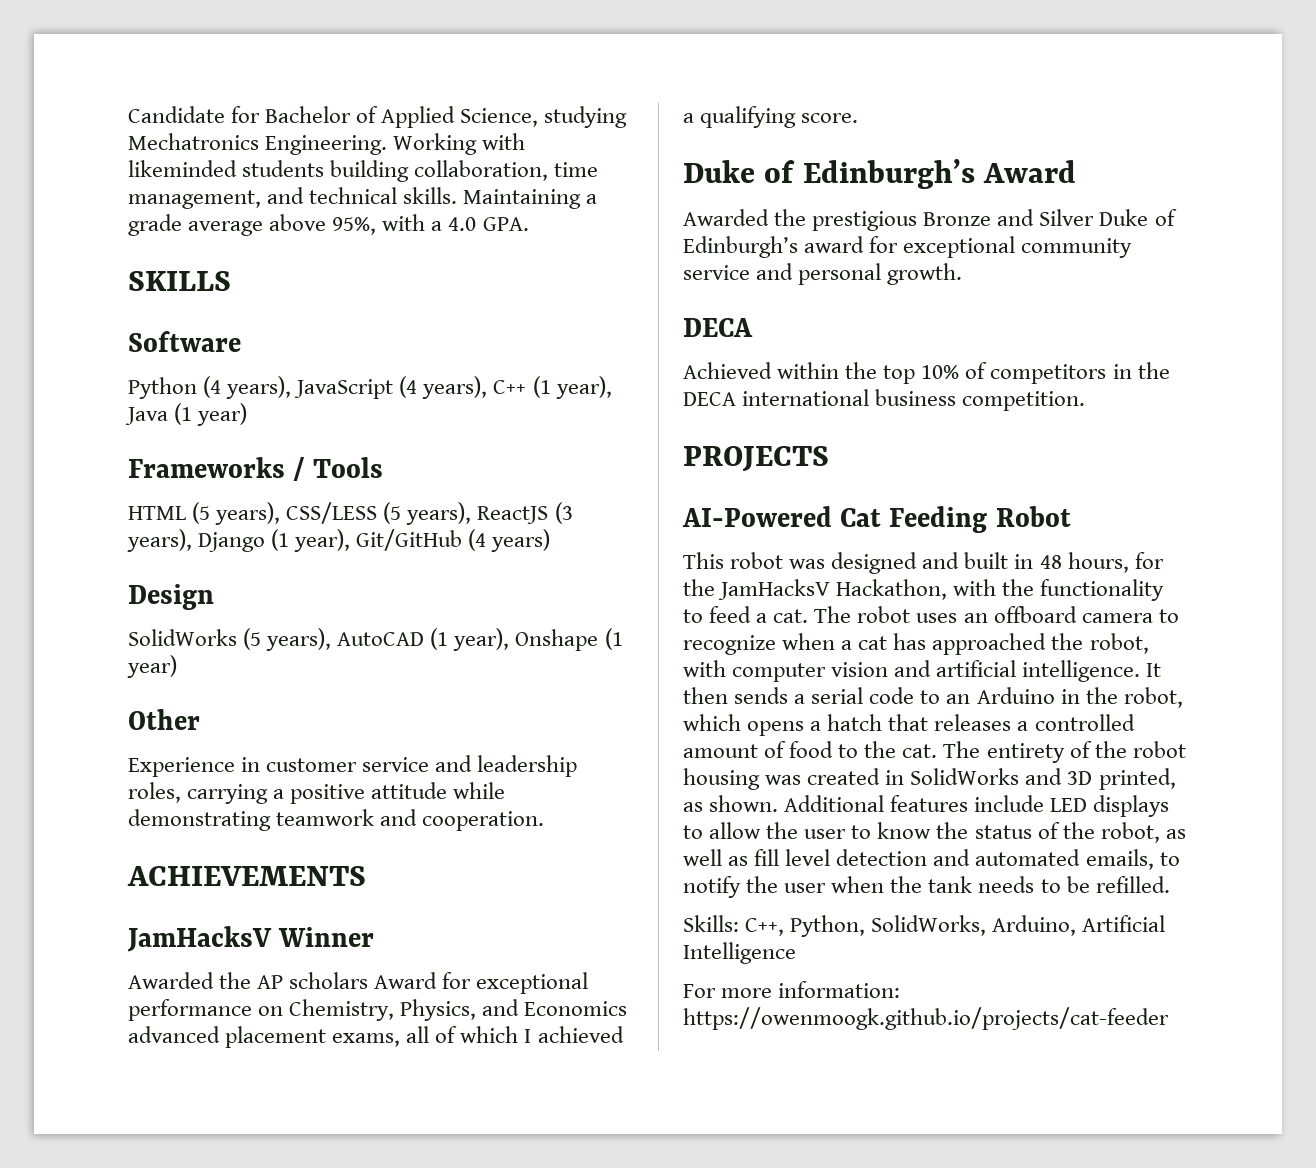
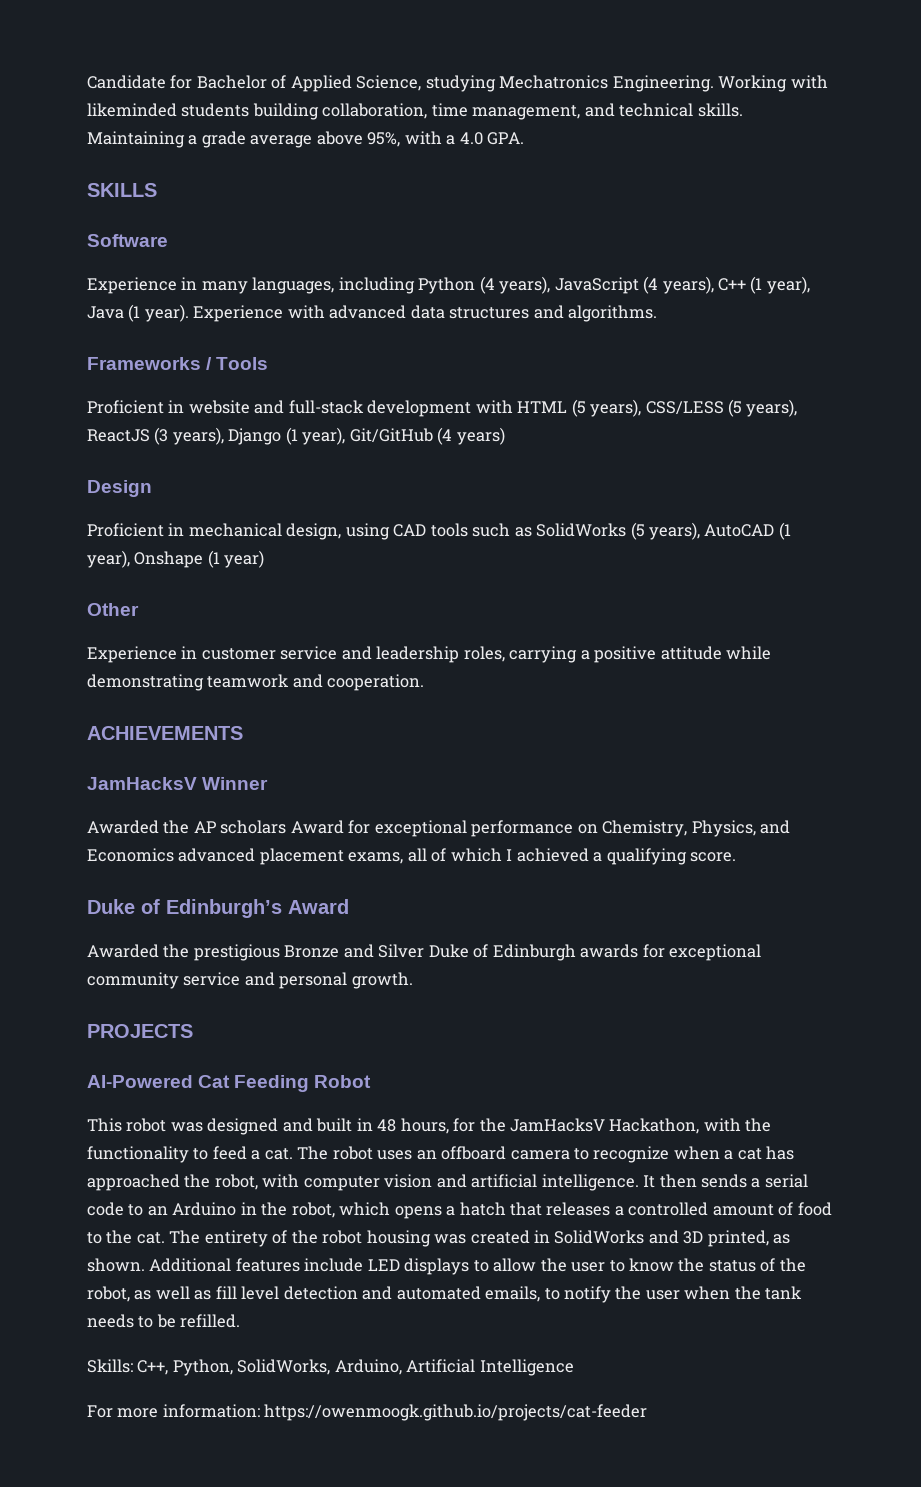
(241, 341) none -> [87,277,415,294] Experience in many languages, including
[197,403,248,426] [128,457,384,481] year) // Frameworks / Tools // -> [144,304,658,322] [87,357,269,370] [87,400,513,417] year). Experience with advanced data structures and algorithms. // Frameworks / Tools // Proficient in website and full-stack development with
(214, 597) none -> [87,523,532,540] Proficient in mechanical design, using CAD tools such as
[683,236,865,258] Edinburgh’s award -> [492,944,639,961] Edinburgh awards
[683,318,753,337] [683,362,1170,384] [683,389,1086,411] // DECA // Achieved within the top 10% of competitors in the DECA international business competition. -> (413, 980) none

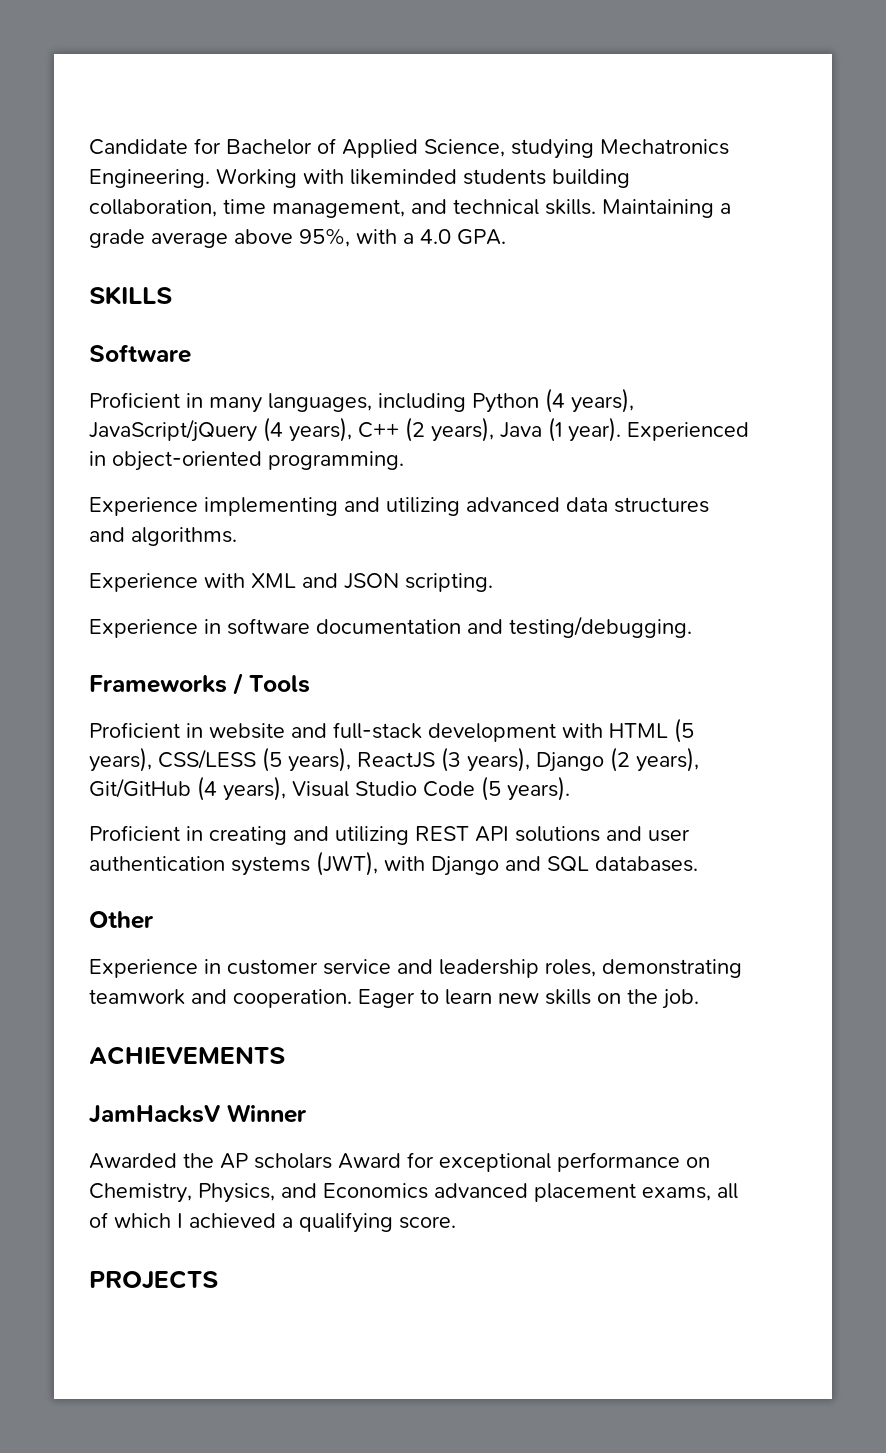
[87,277,177,294] Experience -> [89,392,180,408] Proficient
[554,277,639,294] JavaScript -> [89,419,257,442] JavaScript/jQuery
[750,276,810,294] (1 year), -> [405,417,494,442] (2 years),
[193,305,325,322] Experience with -> [627,422,749,441] [89,451,404,471] [89,497,460,516] Experienced in object-oriented programming. // Experience implementing and utilizing
(658, 313) none -> [89,573,493,592] [89,616,692,638] // Experience with XML and JSON scripting. // Experience in software documentation and testing/debugging.
[285,427,505,445] [87,480,152,497] [87,522,791,540] [87,550,265,568] (1 year), Git/GitHub (4 years) // Design // Proficient in mechanical design, using CAD tools such as SolidWorks (5 years), AutoCAD (1 year), Onshape (1 year) -> [610,747,699,772] [89,776,570,801] [89,825,690,845] [89,851,698,876] (2 years), Git/GitHub (4 years), Visual Studio Code (5 years). // Proficient in creating and utilizing REST API solutions and user authentication systems (JWT), with Django and SQL databases.
[509,646,772,663] carrying a positive attitude while -> (596, 968) none
(425, 682) none -> [358,989,699,1009] Eager to learn new skills on the job.
[87,899,349,918] [87,944,762,961] [87,972,413,989] [87,1024,193,1038] [87,1075,372,1092] [87,1118,772,1135] [87,1146,795,1163] [87,1174,808,1191] [87,1202,832,1219] [87,1230,791,1247] [87,1258,806,1275] [87,1286,803,1303] [87,1314,241,1328] [87,1359,574,1376] [87,1404,648,1421] Duke of Edinburgh’s Award // Awarded the prestigious Bronze and Silver Duke of Edinburgh awards for exceptional community service and personal growth. // PROJECTS // AI-Powered Cat Feeding Robot // This robot was designed and built in 48 hours, for the JamHacksV Hackathon, with the functionality to feed a cat. The robot uses an offboard camera to recognize when a cat has approached the robot, with computer vision and artificial intelligence. It then sends a serial code to an Arduino in the robot, which opens a hatch that releases a controlled amount of food to the cat. The entirety of the robot housing was created in SolidWorks and 3D printed, as shown. Additional features include LED displays to allow the user to know the status of the robot, as well as fill level detection and automated emails, to notify the user when the tank needs to be refilled. // Skills: C++, Python, SolidWorks, Arduino, Artificial Intelligence // For more information: https://owenmoogk.github.io/projects/cat-feeder -> [89,1270,218,1290] PROJECTS

